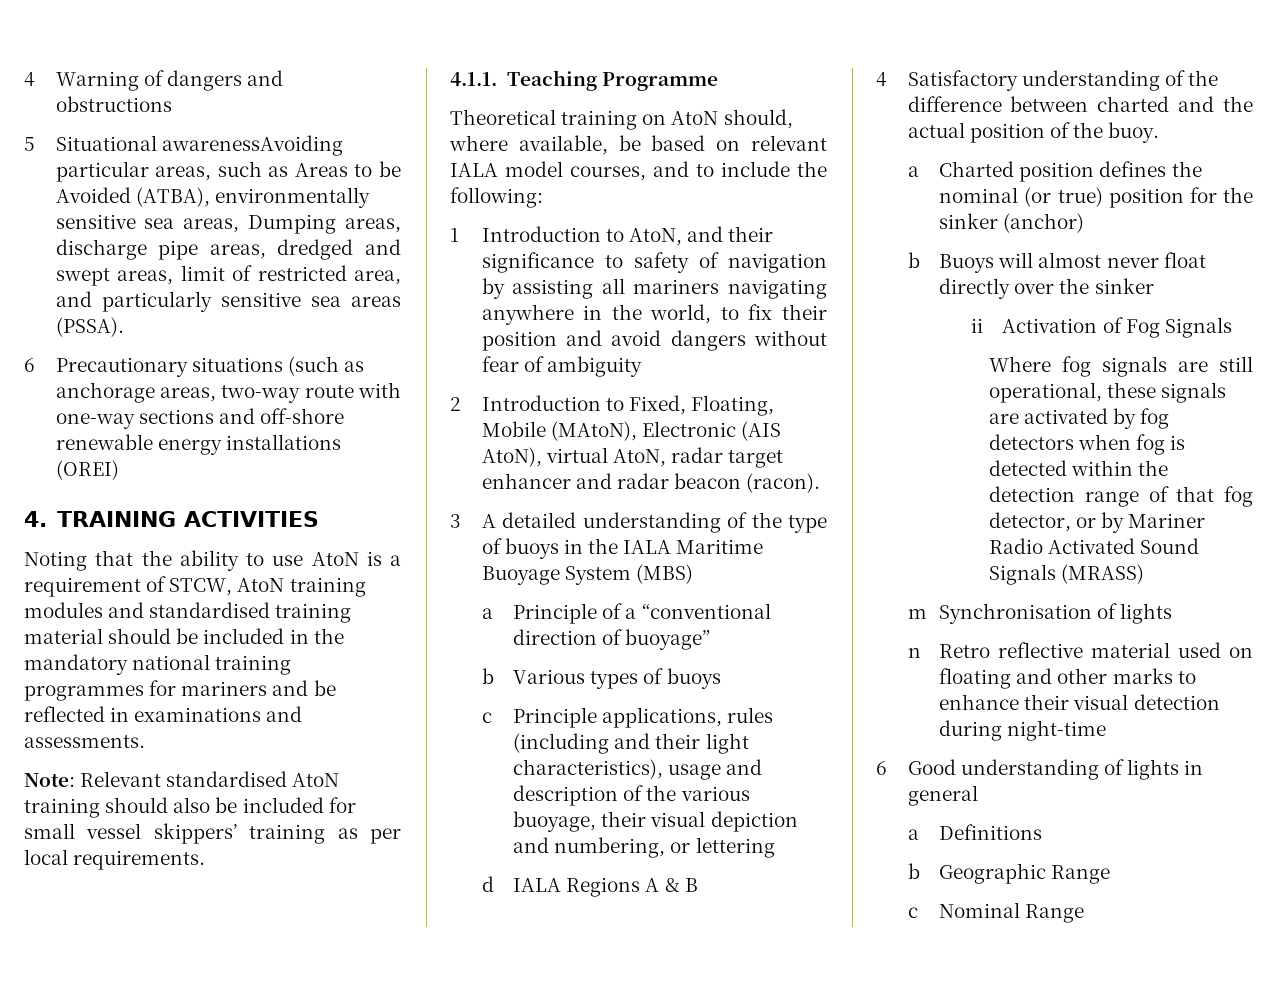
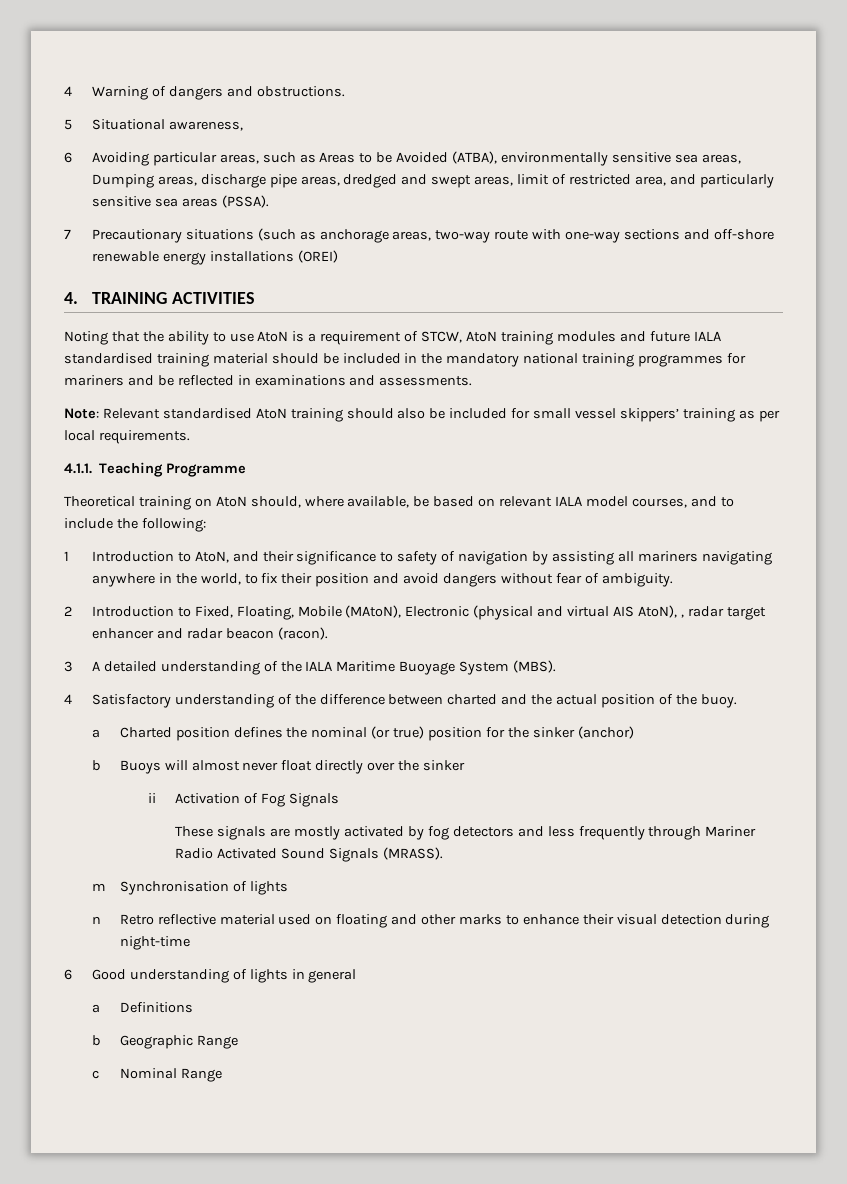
[55,96,172,112] obstructions -> [256,86,345,97] obstructions.
[161,135,343,156] awarenessAvoiding -> [168,121,243,131] [64,152,149,166] awareness, // 6 Avoiding
[24,358,35,372] 6 -> [64,229,71,239] 7
(145, 610) none -> [649,331,721,342] future IALA
[546,356,642,377] ambiguity -> [601,573,673,587] ambiguity.
[740,421,781,441] [481,447,666,467] (AIS AtoN), virtual AtoN, -> [473,605,684,620] (physical and virtual AIS AtoN), ,
[788,515,827,533] [481,538,764,559] [481,564,693,585] [481,603,771,624] [513,629,711,650] [481,668,721,689] [481,707,774,728] [513,733,749,754] [513,759,763,780] [513,785,750,806] [513,811,798,832] [513,837,775,858] [481,876,698,897] type of buoys in the IALA Maritime Buoyage System (MBS) // a Principle of a “conventional direction of buoyage” // b Various types of buoys // c Principle applications, rules (including and their light characteristics), usage and description of the various buoyage, their visual depiction and numbering, or lettering // d IALA Regions A & B -> [305,660,557,675] IALA Maritime Buoyage System (MBS).
[989,356,1253,377] [989,382,1227,403] [989,408,1170,429] [989,434,1186,455] [989,460,1169,476] [989,486,1253,507] [989,512,1125,533] Where fog signals are still operational, these signals are activated by fog detectors when fog is detected within the detection range of that fog detector, or by -> [175,826,702,840] These signals are mostly activated by fog detectors and less frequently through
[1061,564,1145,584] (MRASS) -> [383,847,444,860] (MRASS).

